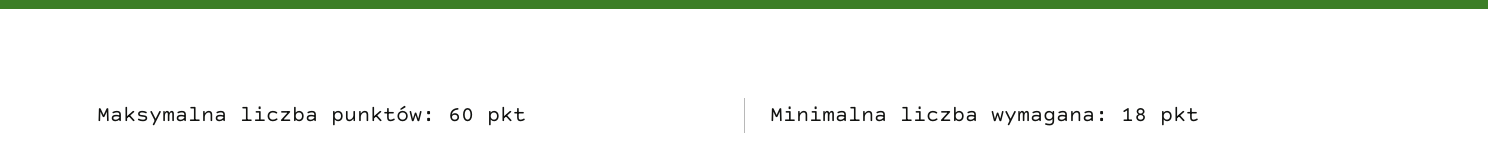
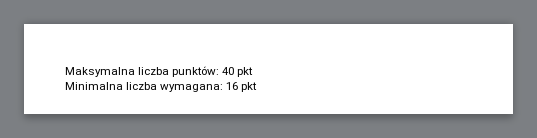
[448,108,474,122] 60 -> [222,67,235,75] 40
[1121,107,1147,122] 18 -> [226,82,239,90] 16

